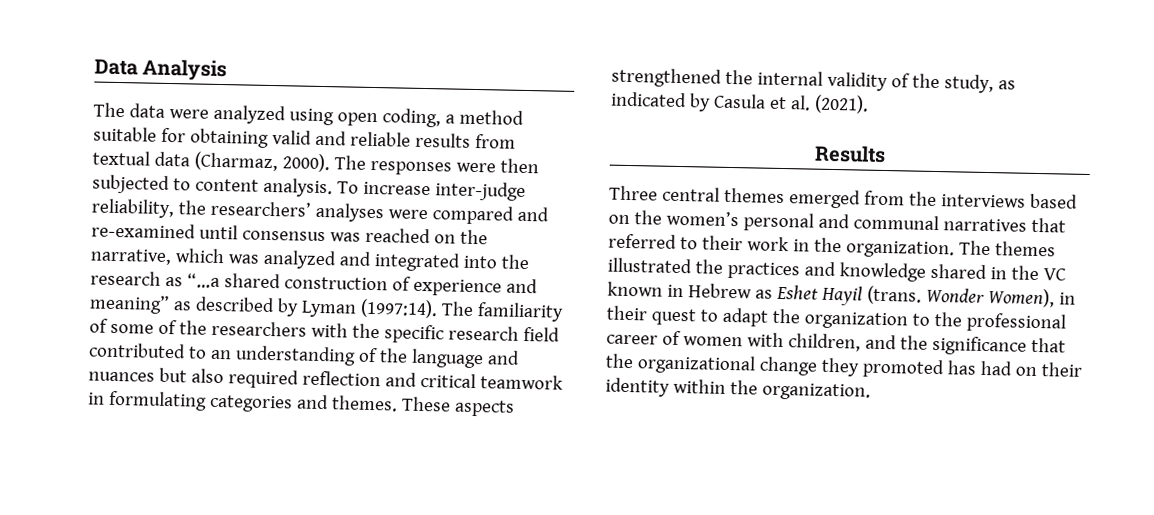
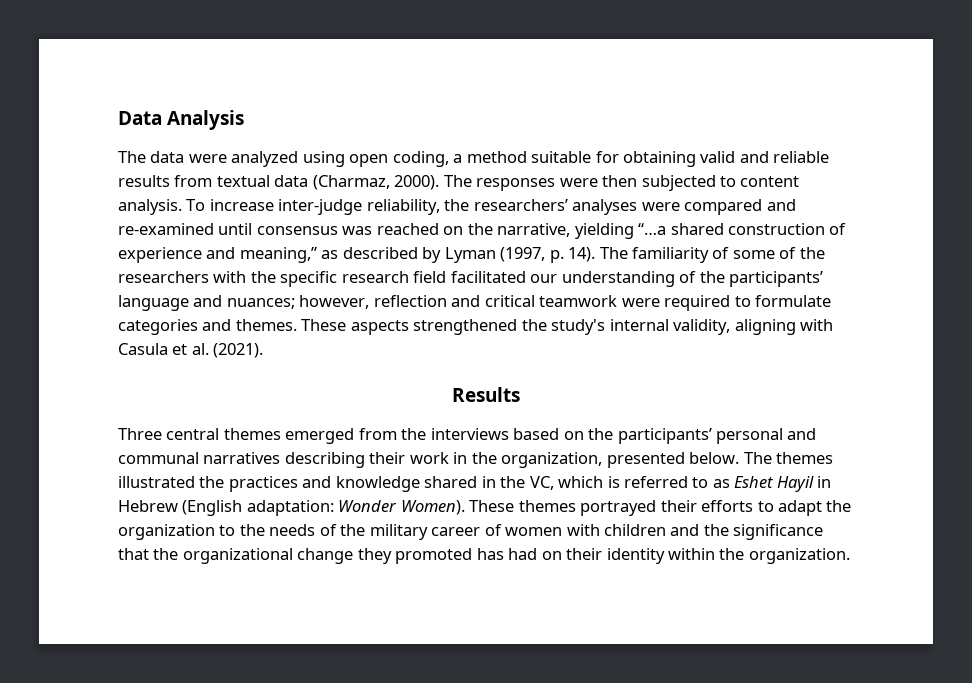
[174,248,530,272] [90,270,183,287] which was analyzed and integrated into the research as -> [574,223,634,239] yielding
[89,294,170,315] meaning” -> [239,247,317,263] meaning,”
[359,298,438,319] (1997:14). -> [500,247,596,263] (1997, p. 14).
[88,342,232,360] contributed to an -> [450,271,558,283] facilitated our
(408, 355) none -> [729,271,824,287] participants’
[88,367,563,390] [88,390,207,411] nuances but also required reflection and critical teamwork in formulating -> [226,295,832,311] nuances; however, reflection and critical teamwork were required to formulate
[756,70,1016,94] [610,91,711,112] internal validity of the study, as indicated by -> [551,319,834,335] study's internal validity, aligning with
[665,210,739,227] women’s -> [617,428,712,444] participants’
[1030,217,1066,233] [608,233,698,250] that referred to -> [284,452,365,468] describing
[845,240,955,259] organization. -> [501,452,740,468] organization, presented below.
[1042,268,1066,281] [607,281,1076,308] [606,305,697,326] VC known in Hebrew as Eshet Hayil (trans. Wonder Women), in their quest -> [529,476,832,492] [118,500,754,516] VC, which is referred to as Eshet Hayil in Hebrew (English adaptation: Wonder Women). These themes portrayed their efforts
[965,312,1066,333] professional -> [269,524,428,540] needs of the military
[787,333,861,352] children, -> [604,524,667,536] children

